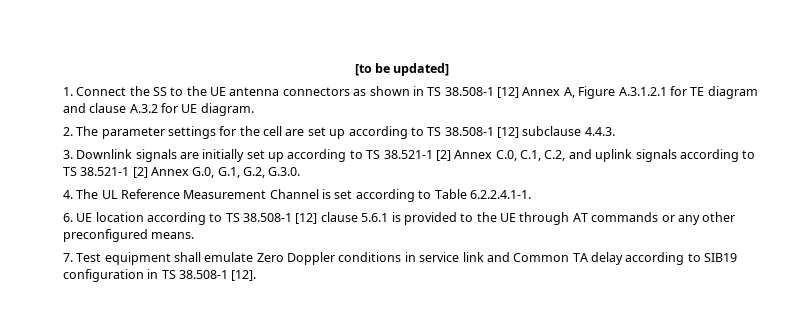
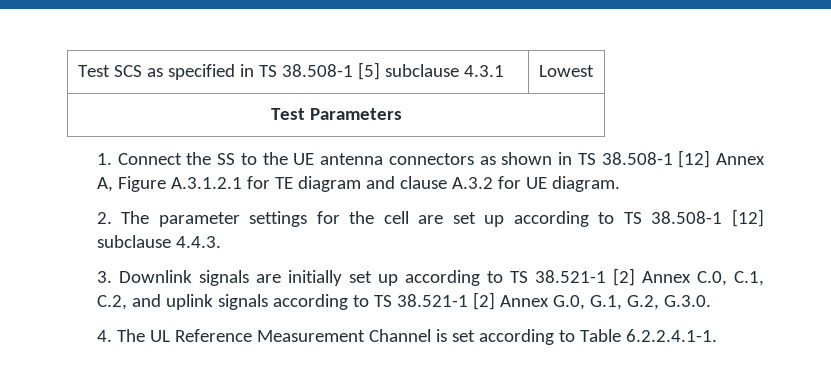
[354,63,450,76] [to be updated] -> [77,62,504,80] [538,65,594,77] [270,108,402,120] Test SCS as specified in TS 38.508-1 [5] subclause 4.3.1 | Lowest // Test Parameters
[62,212,736,225] [62,229,195,242] [62,252,738,265] [62,269,257,282] // 6. UE location according to TS 38.508-1 [12] clause 5.6.1 is provided to the UE through AT commands or any other preconfigured means. // 7. Test equipment shall emulate Zero Doppler conditions in service link and Common TA delay according to SIB19 configuration in TS 38.508-1 [12]. -> (717, 335) none

